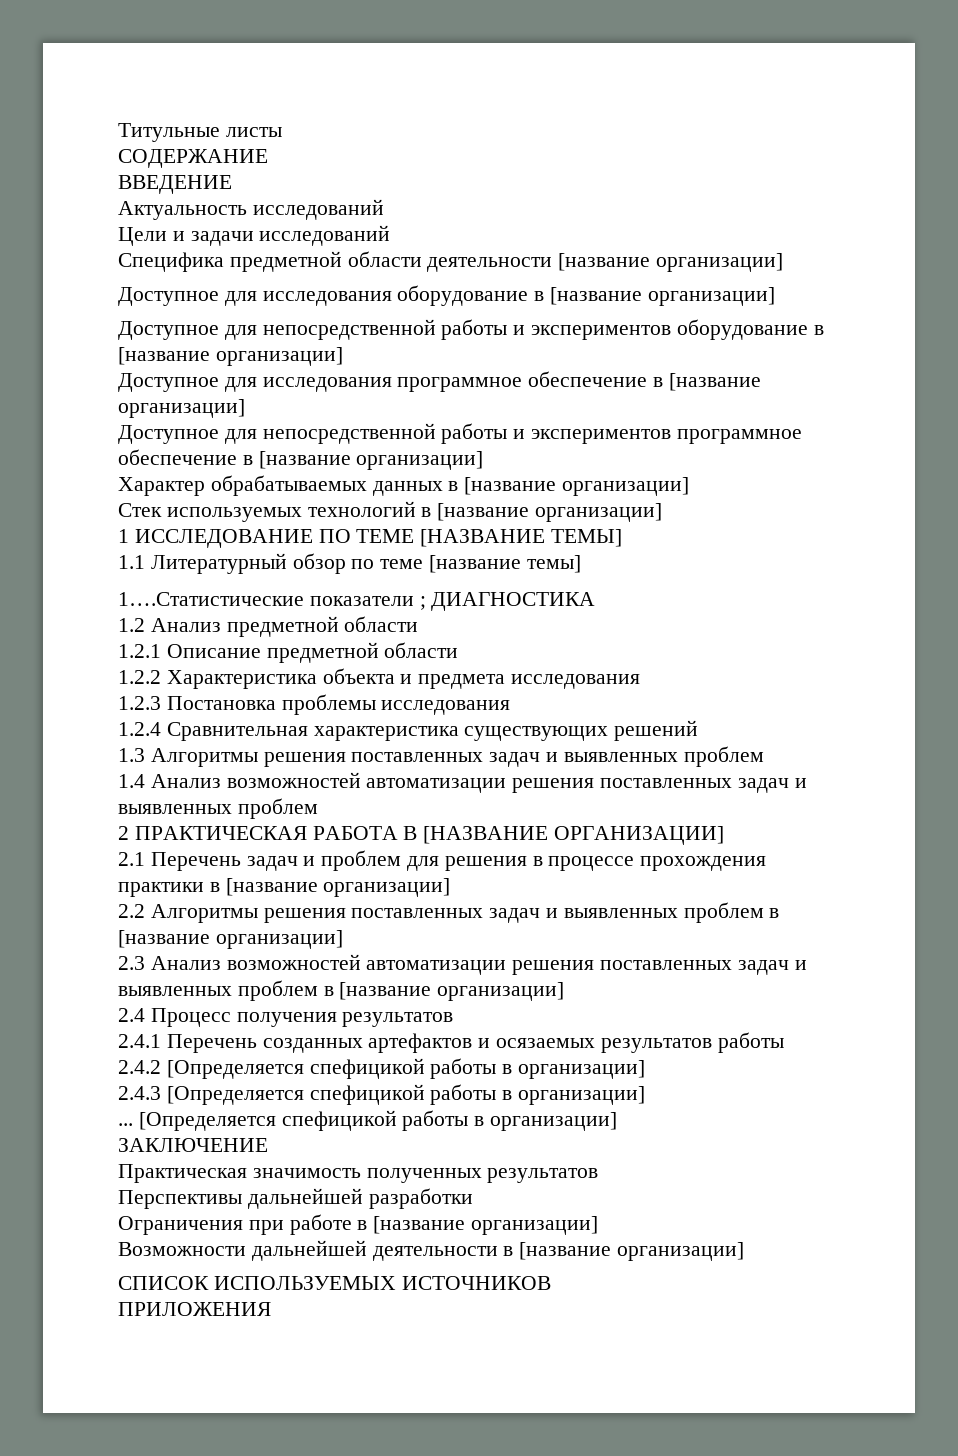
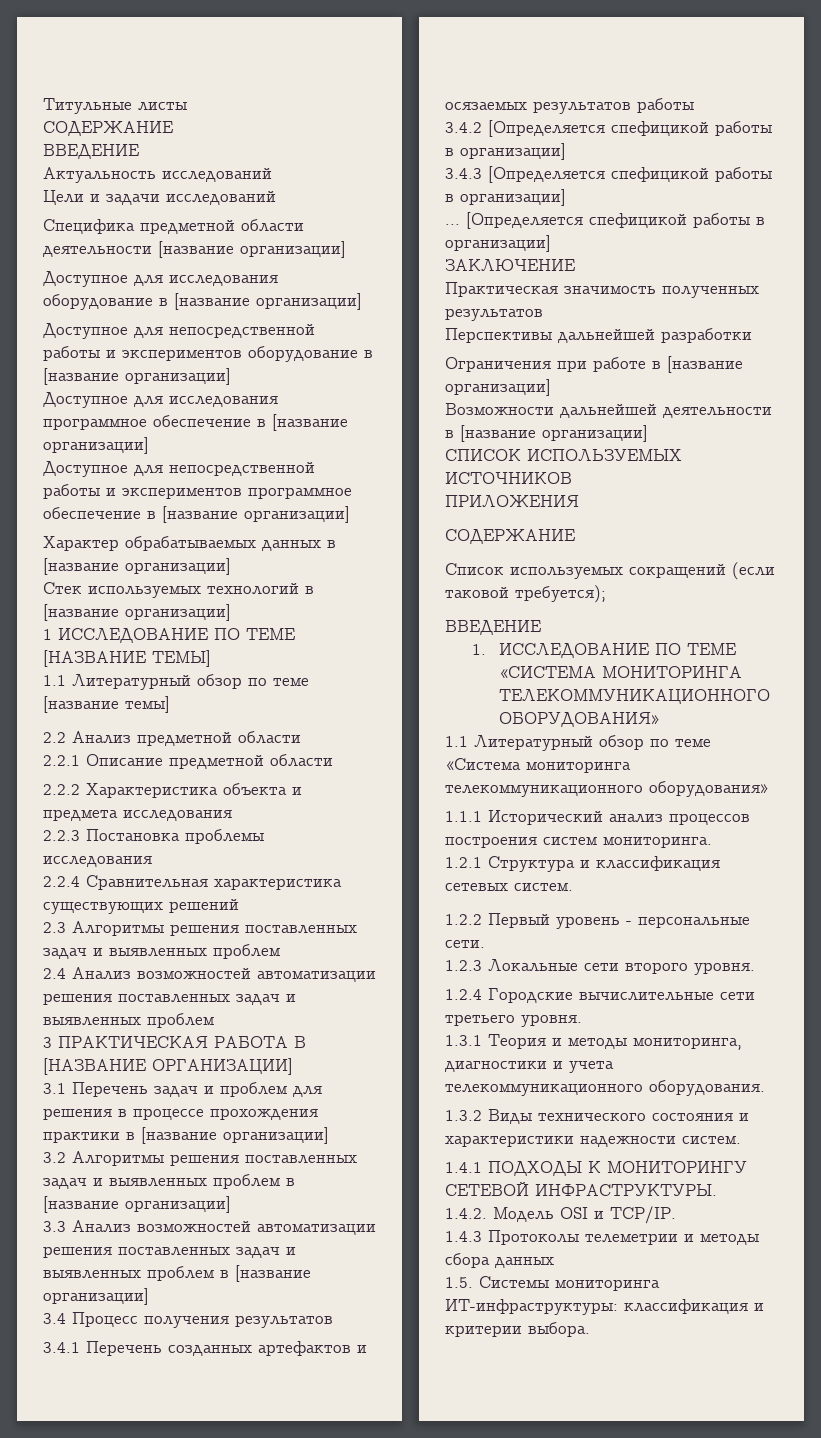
[118,592,596,611] [118,618,145,632] 1….Статистические показатели ; ДИАГНОСТИКА // 1.2 -> [43,732,66,743] 2.2
[118,644,161,658] 1.2.1 -> [43,755,80,766] 2.2.1
[118,670,161,684] 1.2.2 -> [43,784,80,795] 2.2.2
[118,696,161,710] 1.2.3 -> [43,830,80,841] 2.2.3
[118,722,161,736] 1.2.4 -> [43,876,80,887] 2.2.4
[118,748,145,762] 1.3 -> [43,922,66,933] 2.3
[118,774,145,788] 1.4 -> [43,968,66,979] 2.4
[118,826,129,840] 2 -> [43,1037,52,1048] 3
[118,852,145,866] 2.1 -> [43,1083,66,1094] 3.1
[118,904,145,918] 2.2 -> [43,1152,66,1163] 3.2
[118,956,145,970] 2.3 -> [43,1221,66,1232] 3.3
[118,1008,145,1022] 2.4 -> [43,1313,66,1324] 3.4
[118,1034,161,1048] 2.4.1 -> [43,1342,80,1353] 3.4.1
[118,1058,646,1079] [118,1086,161,1100] 2.4.2 [Определяется спефицикой работы в организации] // 2.4.3 -> [445,120,772,137] [445,143,566,160] [445,168,482,179] 3.4.2 [Определяется спефицикой работы в организации] // 3.4.3
(271, 1309) none -> [445,529,575,544] [445,562,775,580] [445,585,606,603] [445,620,541,635] [471,643,736,658] [498,666,742,678] [498,689,770,704] [498,712,660,727] [445,735,711,751] [445,758,631,773] [445,781,769,797] [445,810,750,825] [445,836,712,848] [445,856,720,872] [445,883,573,891] [445,913,750,929] [445,940,485,948] [445,959,755,975] [445,988,755,1003] [445,1014,582,1027] [445,1034,742,1050] [445,1061,614,1073] [445,1080,765,1096] [445,1109,749,1124] [445,1135,741,1147] [445,1161,747,1176] [445,1182,717,1196] [445,1206,676,1224] [445,1230,759,1245] [445,1253,554,1268] [445,1276,660,1291] [445,1299,764,1315] [445,1322,590,1337] // СОДЕРЖАНИЕ // Список используемых сокращений (если таковой требуется); // ВВЕДЕНИЕ // 1. ИССЛЕДОВАНИЕ ПО ТЕМЕ «СИСТЕМА МОНИТОРИНГА ТЕЛЕКОММУНИКАЦИОННОГО ОБОРУДОВАНИЯ» // 1.1 Литературный обзор по теме «Система мониторинга телекоммуникационного оборудования» // 1.1.1 Исторический анализ процессов построения систем мониторинга. // 1.2.1 Структура и классификация сетевых систем. // 1.2.2 Первый уровень - персональные сети. // 1.2.3 Локальные сети второго уровня. // 1.2.4 Городские вычислительные сети третьего уровня. // 1.3.1 Теория и методы мониторинга, диагностики и учета телекоммуникационного оборудования. // 1.3.2 Виды технического состояния и характеристики надежности систем. // 1.4.1 ПОДХОДЫ К МОНИТОРИНГУ СЕТЕВОЙ ИНФРАСТРУКТУРЫ. // 1.4.2. Модель OSI и TCP/IP. // 1.4.3 Протоколы телеметрии и методы сбора данных // 1.5. Системы мониторинга ИТ-инфраструктуры: классификация и критерии выбора.

